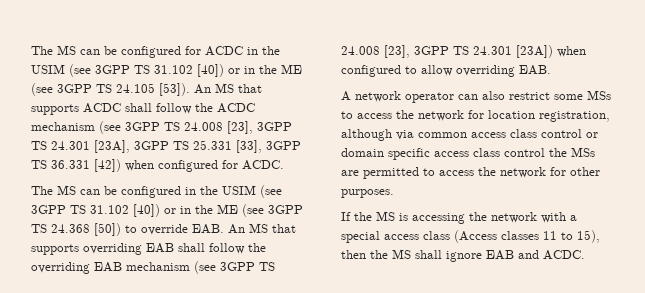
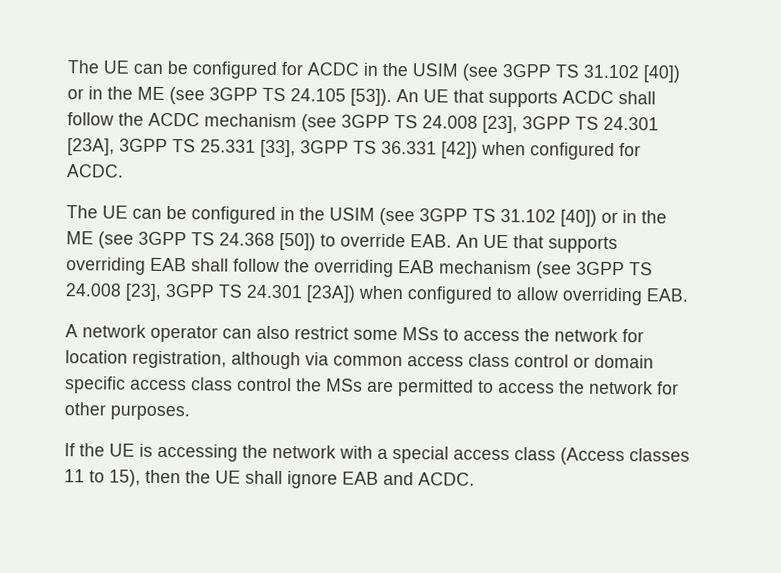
[31,45,76,55] The MS -> [67,60,129,74] The UE
[215,83,234,93] MS -> [423,89,449,103] UE
[57,185,76,195] MS -> [102,205,128,219] UE
[249,223,268,233] MS -> [483,234,509,249] UE
[376,211,395,221] MS -> [109,443,135,457] UE
[392,249,411,259] MS -> [215,470,241,484] UE

